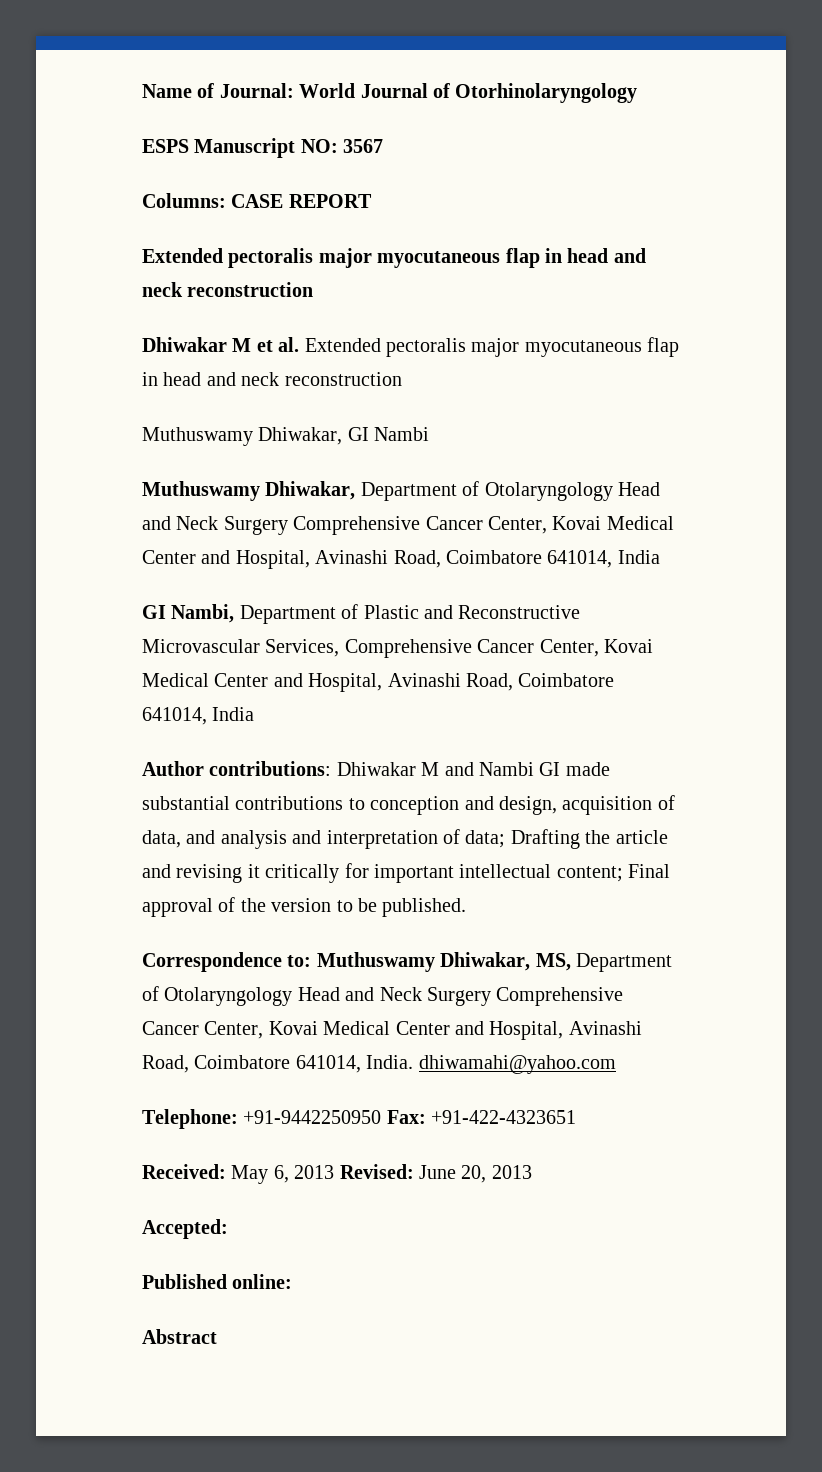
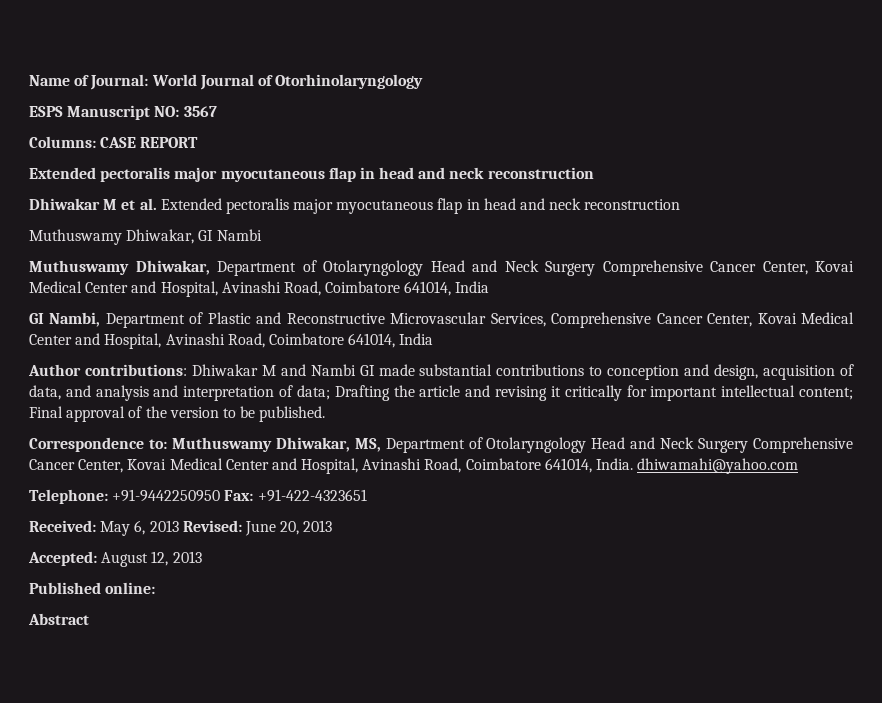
(228, 1229) none -> [101,551,202,567] August 12, 2013

